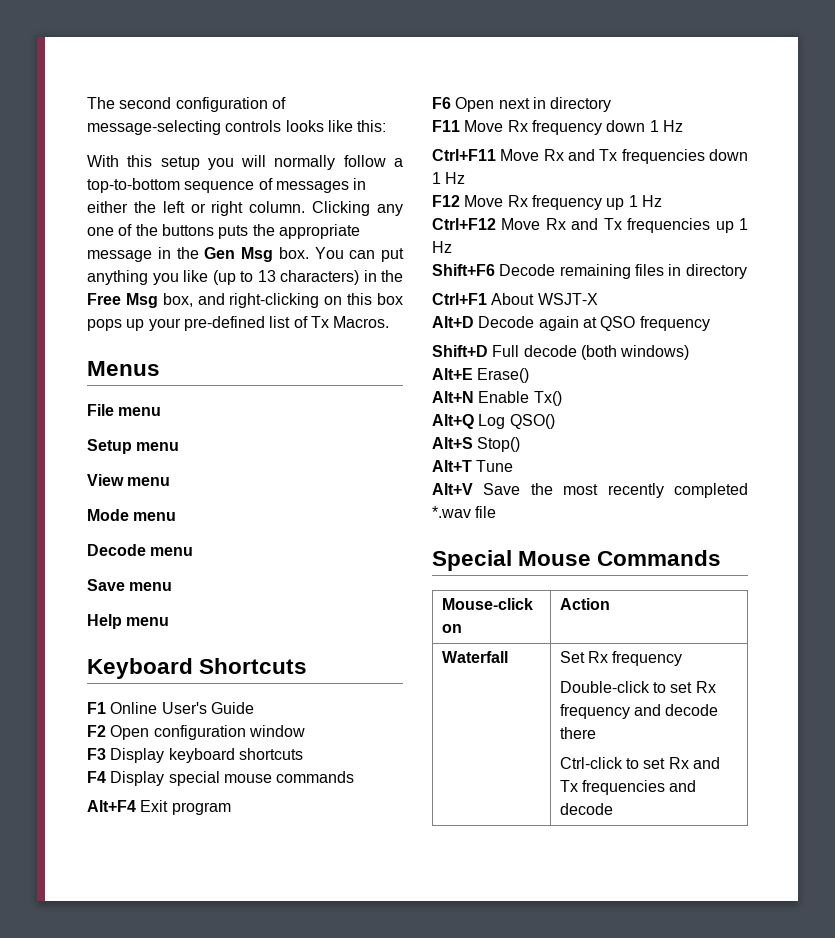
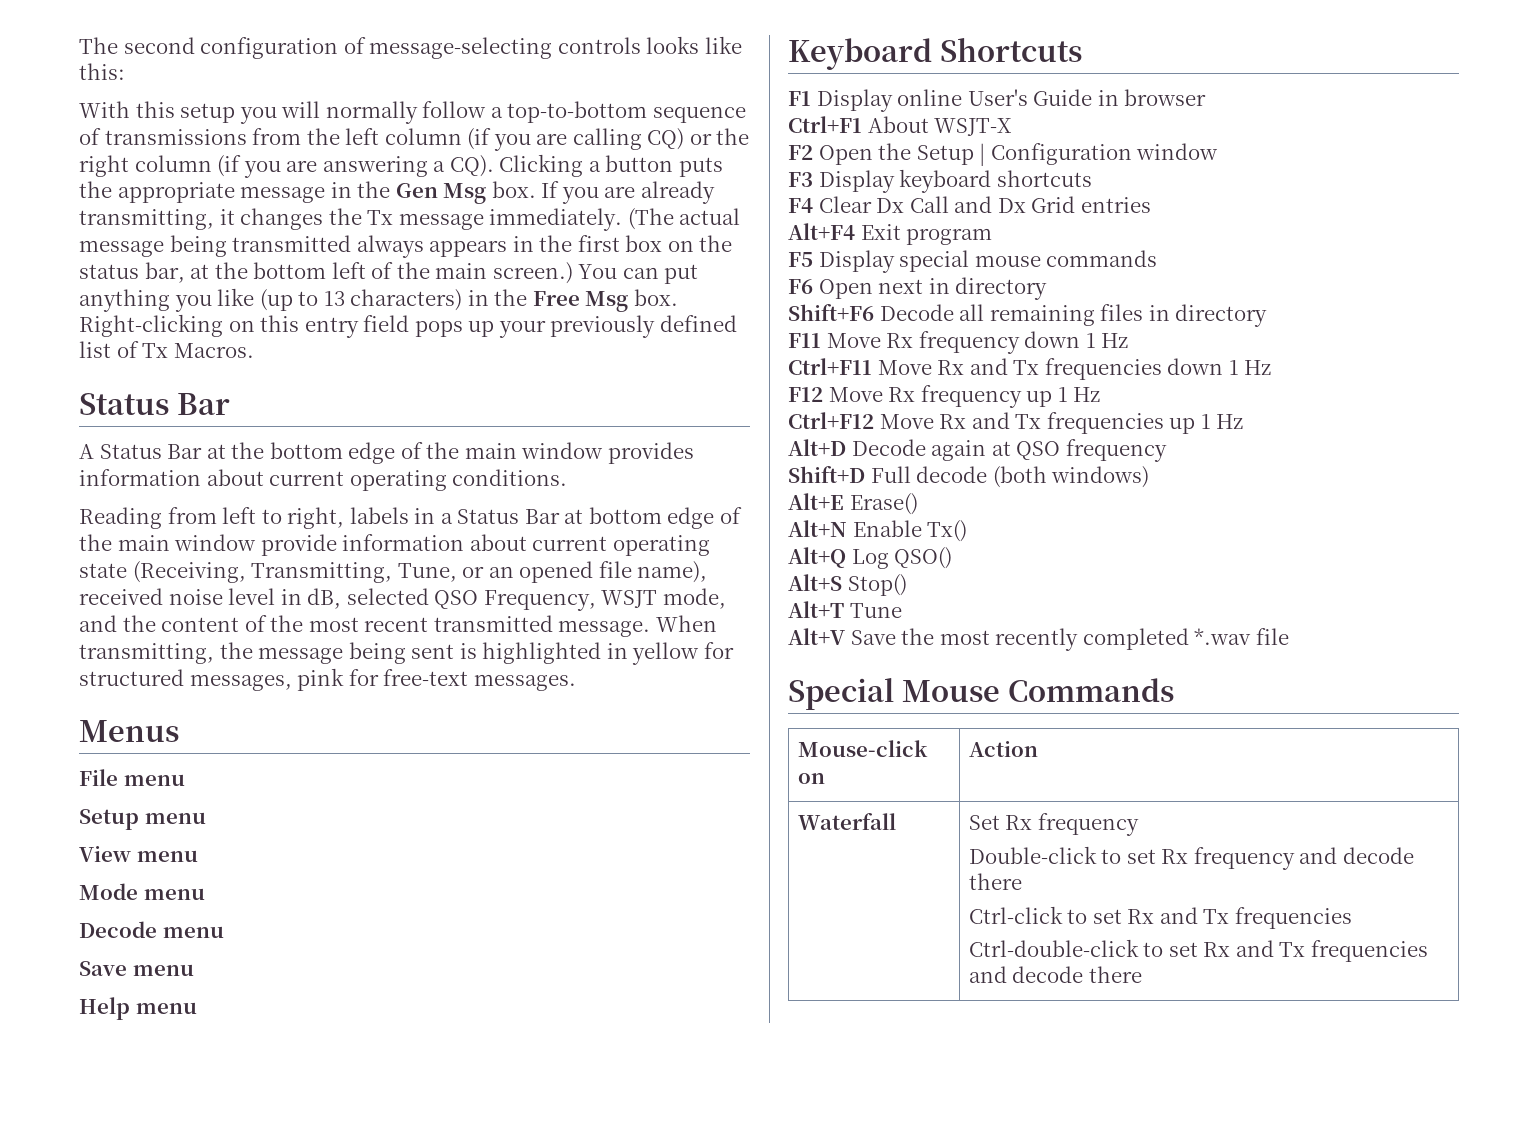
[275,178,367,193] [87,201,403,216] [87,224,214,236] messages in either the left or right column. Clicking any one of the buttons -> [104,128,750,151] [79,154,674,178] transmissions from the left column (if you are calling CQ) or the right column (if you are answering a CQ). Clicking a button
(309, 253) none -> [541,181,715,204] [79,208,741,231] [79,235,733,258] [79,262,573,284] If you are already transmitting, it changes the Tx message immediately. (The actual message being transmitted always appears in the first box on the status bar, at the bottom left of the main screen.)
[162,293,403,308] box, and right-clicking on this box -> [633,289,678,306] [79,314,410,338] box. Right-clicking on this entry field
[183,316,265,331] pre-defined -> [550,315,737,338] previously defined
(390, 322) none -> [79,393,230,415] [79,442,694,464] [79,469,568,491] [79,507,742,529] [79,534,710,556] [79,561,708,583] [79,588,726,611] [79,615,717,637] [79,642,734,665] [79,668,576,691] // Status Bar // A Status Bar at the bottom edge of the main window provides information about current operating conditions. // Reading from left to right, labels in a Status Bar at bottom edge of the main window provide information about current operating state (Receiving, Transmitting, Tune, or an opened file name), received noise level in dB, selected QSO Frequency, WSJT mode, and the content of the most recent transmitted message. When transmitting, the message being sent is highlighted in yellow for structured messages, pink for free-text messages.
[110,702,158,714] Online -> [816,89,963,112] Display online
[87,725,246,740] // F2 Open configuration -> [1097,89,1207,106] [788,116,1013,136] [788,143,1132,166] in browser // Ctrl+F1 About WSJT-X // F2 Open the Setup | Configuration
(106, 777) none -> [818,196,1151,213] [788,223,993,245] [788,252,813,267] Clear Dx Call and Dx Grid entries // Alt+F4 Exit program // F5
[87,800,231,815] // Alt+F4 Exit program -> (1158, 258) none
(612, 104) none -> [788,304,1268,327] // Shift+F6 Decode all remaining files in directory
[432,264,747,279] [432,293,598,305] // Shift+F6 Decode remaining files in directory // Ctrl+F1 About WSJT-X -> (1244, 421) none
[669,780,697,792] [559,803,613,815] and decode -> [968,939,1428,962] [968,966,1142,983] // Ctrl-double-click to set Rx and Tx frequencies and decode there

